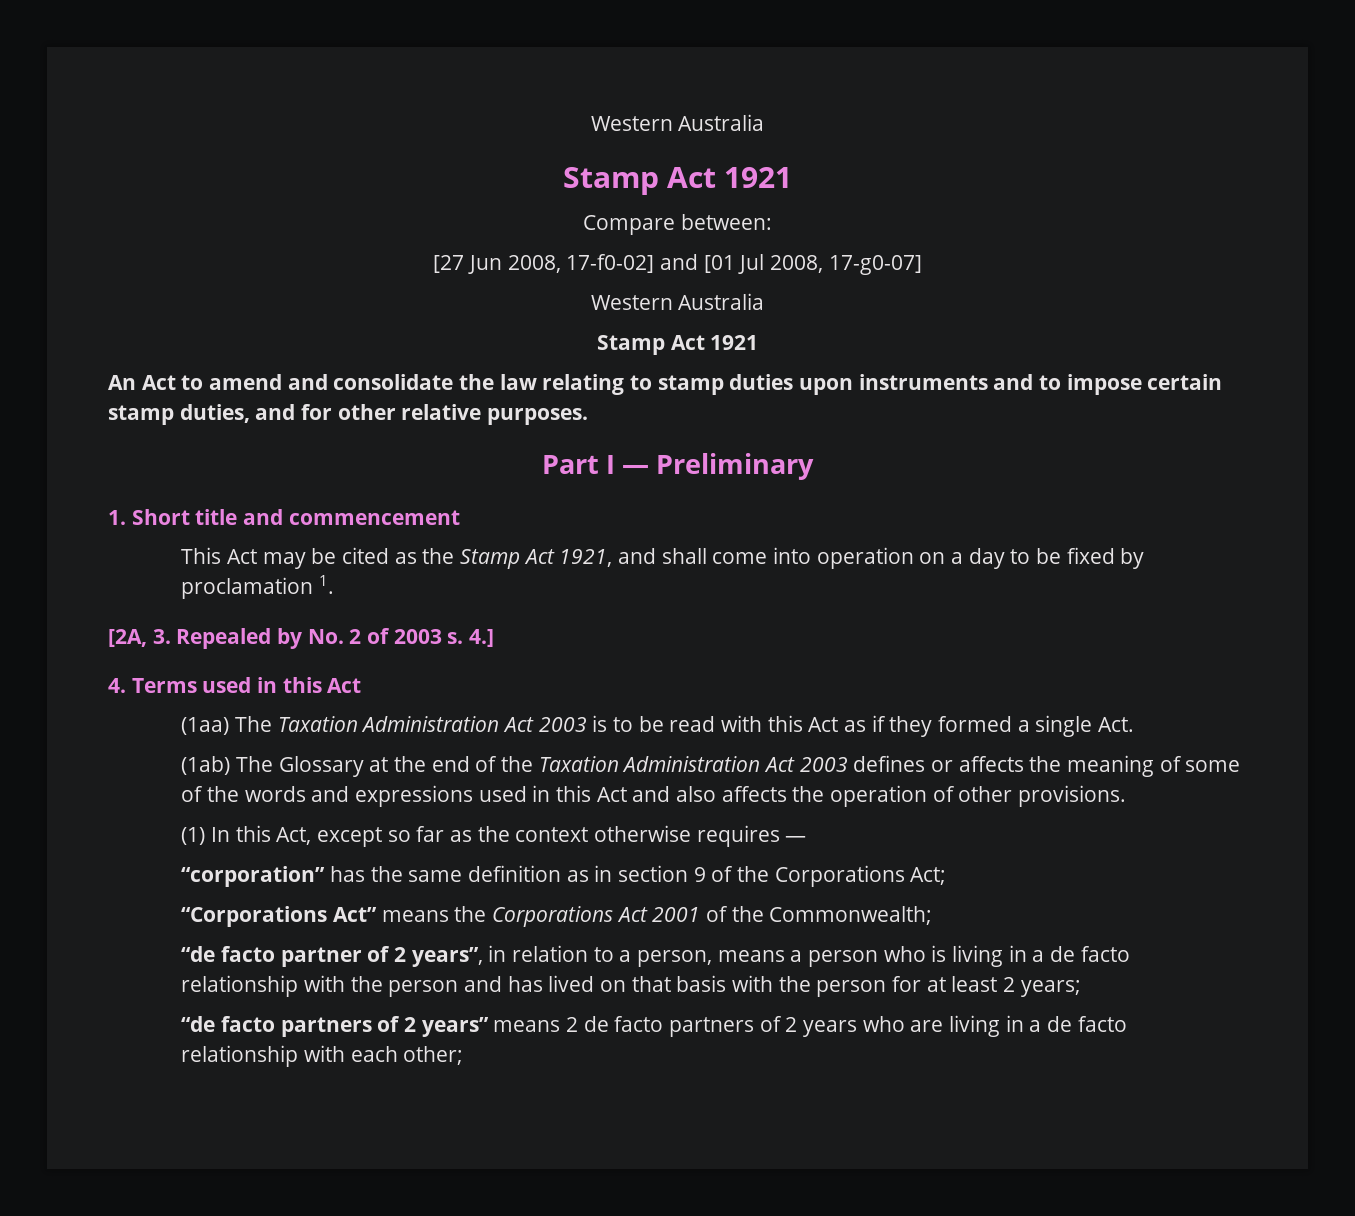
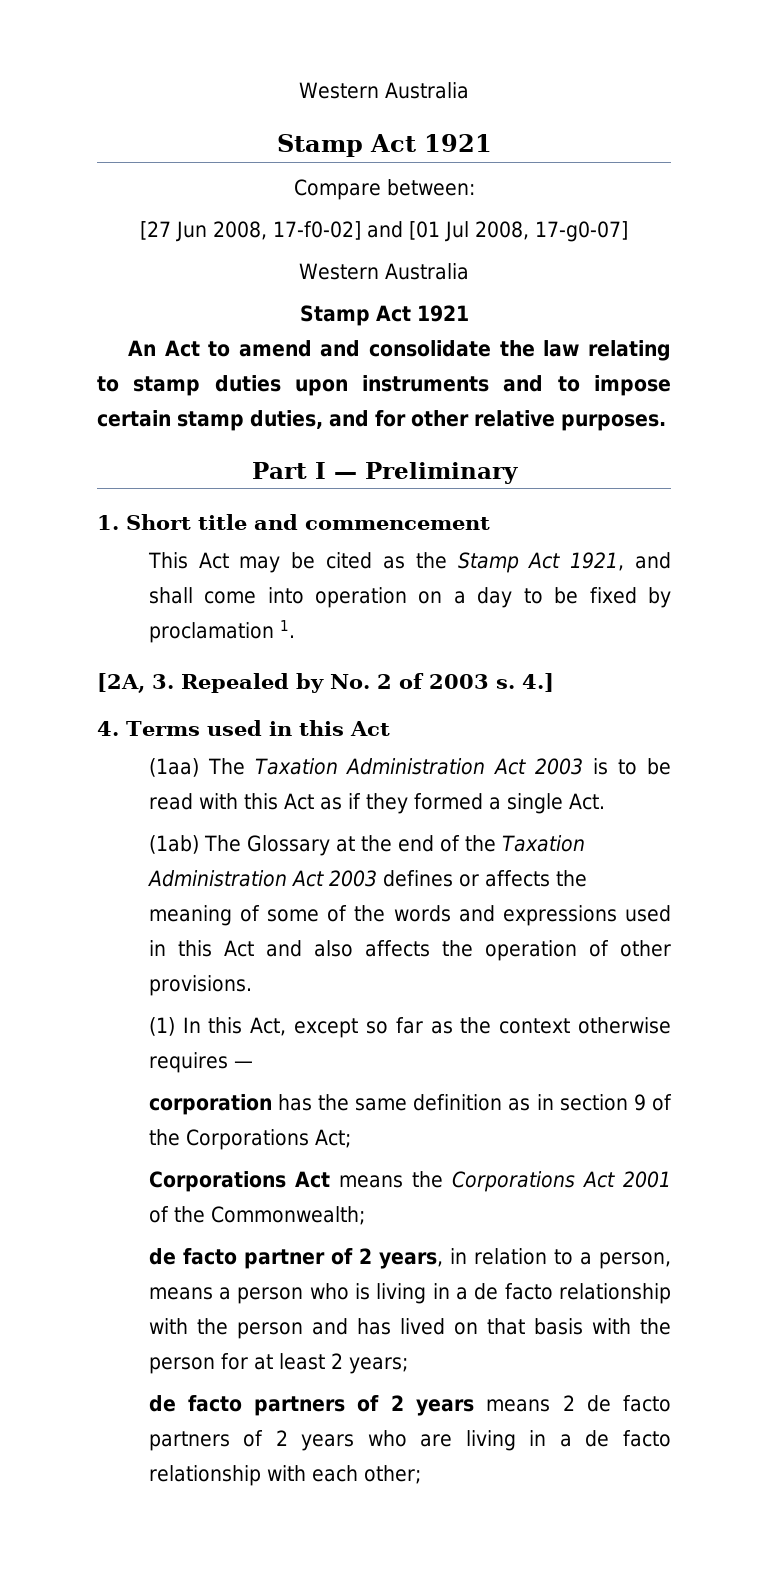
[181,866,326,887] “corporation” -> [148,1094,272,1115] corporation
[181,906,377,927] “Corporations Act” -> [148,1171,330,1192] Corporations Act
[181,946,216,962] “de -> [148,1248,176,1265] de
[411,947,483,967] years”, -> [378,1252,443,1269] years,
[181,1016,489,1037] “de facto partners of 2 years” -> [148,1395,474,1416] de facto partners of 2 years

